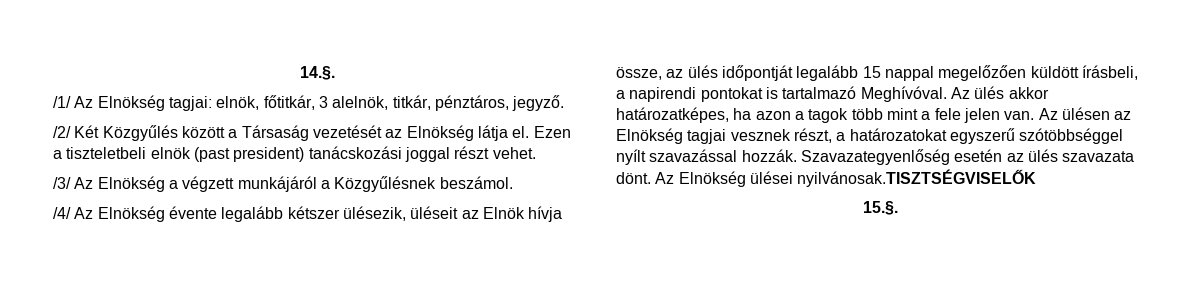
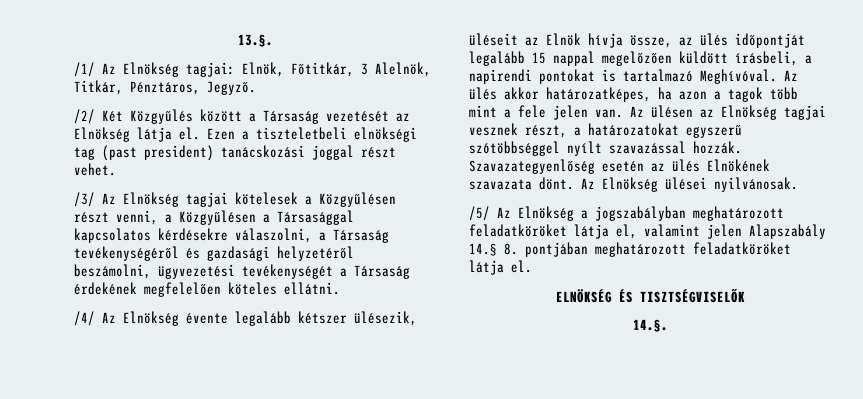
[299,66,335,80] 14.§. -> [237,34,273,47] 13.§.
[216,95,565,111] elnök, főtitkár, 3 alelnök, titkár, pénztáros, jegyző. -> [242,62,431,77] [74,80,256,95] Elnök, Főtitkár, 3 Alelnök, Titkár, Pénztáros, Jegyző.
[150,147,191,159] elnök -> [354,127,417,142] [74,147,95,160] elnökségi tag
[168,176,513,192] a végzett munkájáról a Közgyűlésnek beszámol. -> [186,192,396,207] [74,210,354,225] [74,228,389,243] [74,246,354,261] [74,264,410,279] [74,282,340,297] tagjai kötelesek a Közgyűlésen részt venni, a Közgyűlésen a Társasággal kapcsolatos kérdésekre válaszolni, a Társaság tevékenységéről és gazdasági helyzetéről beszámolni, ügyvezetési tevékenységét a Társaság érdekének megfelelően köteles ellátni.
(1058, 155) none -> [707,159,770,172] Elnökének
[797,169,1037,187] [862,201,898,215] nyilvánosak.TISZTSÉGVISELŐK // 15.§. -> [714,177,798,192] [469,206,784,221] [469,224,826,239] [469,242,791,257] [469,260,532,275] [555,289,745,303] [632,319,668,332] nyilvánosak. // /5/ Az Elnökség a jogszabályban meghatározott feladatköröket látja el, valamint jelen Alapszabály 14.§ 8. pontjában meghatározott feladatköröket látja el. // ELNÖKSÉG ÉS TISZTSÉGVISELŐK // 14.§.

